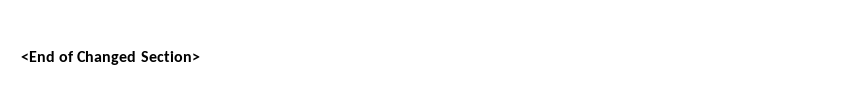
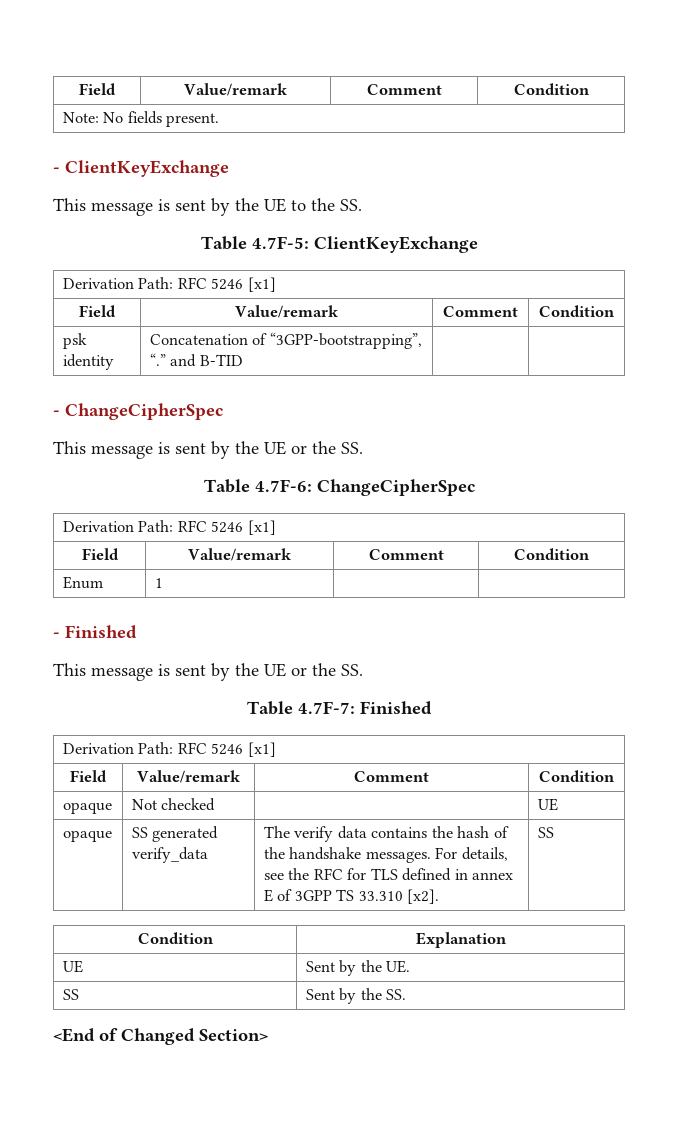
(21, 56) none -> [79,83,116,95] [184,83,287,96] [366,84,442,95] [513,83,590,95] [62,111,220,127] [53,160,229,177] [53,198,362,216] [200,236,478,253] [62,277,276,292] [79,305,116,317] [235,305,338,318] [443,306,518,317] [539,305,615,317] [62,333,87,349] [62,354,114,370] [149,332,422,349] [149,353,243,367] [53,403,223,420] [53,441,363,459] [203,479,475,496] [62,520,276,535] [81,548,119,560] [188,548,291,561] [368,549,444,560] [514,548,590,560] [62,576,103,589] [154,578,163,588] [53,625,137,639] [53,663,363,681] [247,701,432,715] [62,742,276,757] [70,770,107,782] [137,770,240,783] [354,771,429,782] [539,770,615,782] [62,802,112,814] [131,798,216,811] [537,798,558,811] [62,830,112,842] [131,826,219,842] [131,847,208,863] [263,826,509,842] [263,847,508,863] [263,868,514,881] [263,889,440,904] [537,827,554,838] [137,932,214,944] [415,932,507,948] [62,960,83,973] [305,960,411,976] [62,989,79,1000] [305,988,407,1004] Field | Value/remark | Comment | Condition // Note: No fields present. // - ClientKeyExchange // This message is sent by the UE to the SS. // Table 4.7F-5: ClientKeyExchange // Derivation Path: RFC 5246 [x1] // Field | Value/remark | Comment | Condition // psk identity | Concatenation of “3GPP-bootstrapping”, “.” and B-TID | | // - ChangeCipherSpec // This message is sent by the UE or the SS. // Table 4.7F-6: ChangeCipherSpec // Derivation Path: RFC 5246 [x1] // Field | Value/remark | Comment | Condition // Enum | 1 | | // - Finished // This message is sent by the UE or the SS. // Table 4.7F-7: Finished // Derivation Path: RFC 5246 [x1] // Field | Value/remark | Comment | Condition // opaque | Not checked | | UE // opaque | SS generated verify_data | The verify data contains the hash of the handshake messages. For details, see the RFC for TLS defined in annex E of 3GPP TS 33.310 [x2]. | SS // Condition | Explanation // UE | Sent by the UE. // SS | Sent by the SS. //

